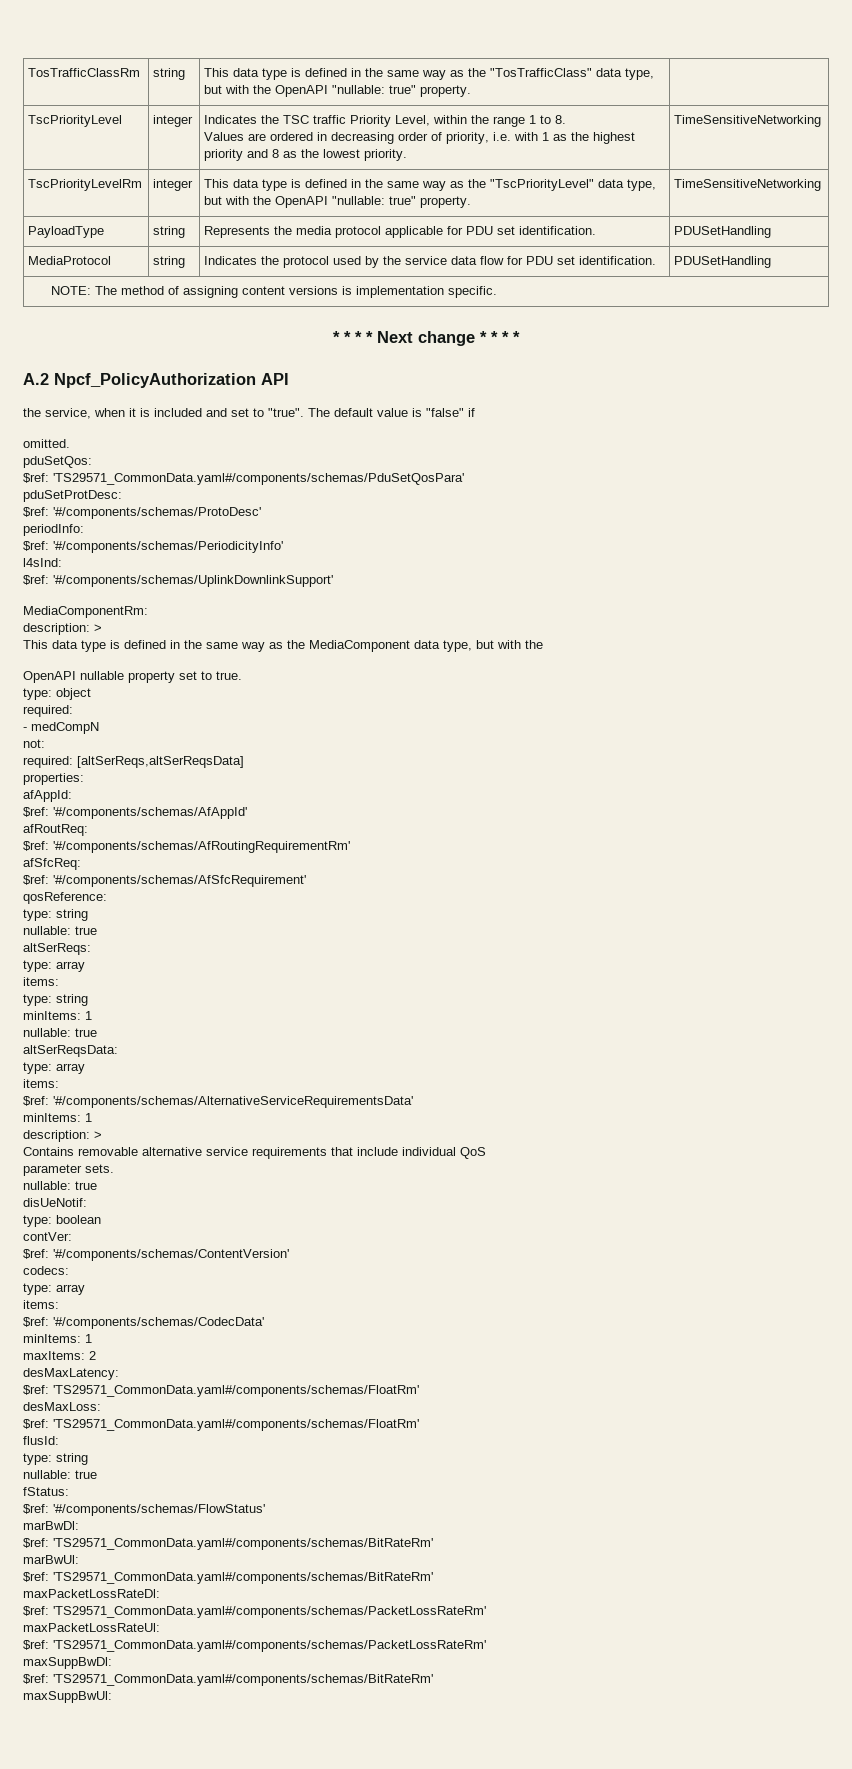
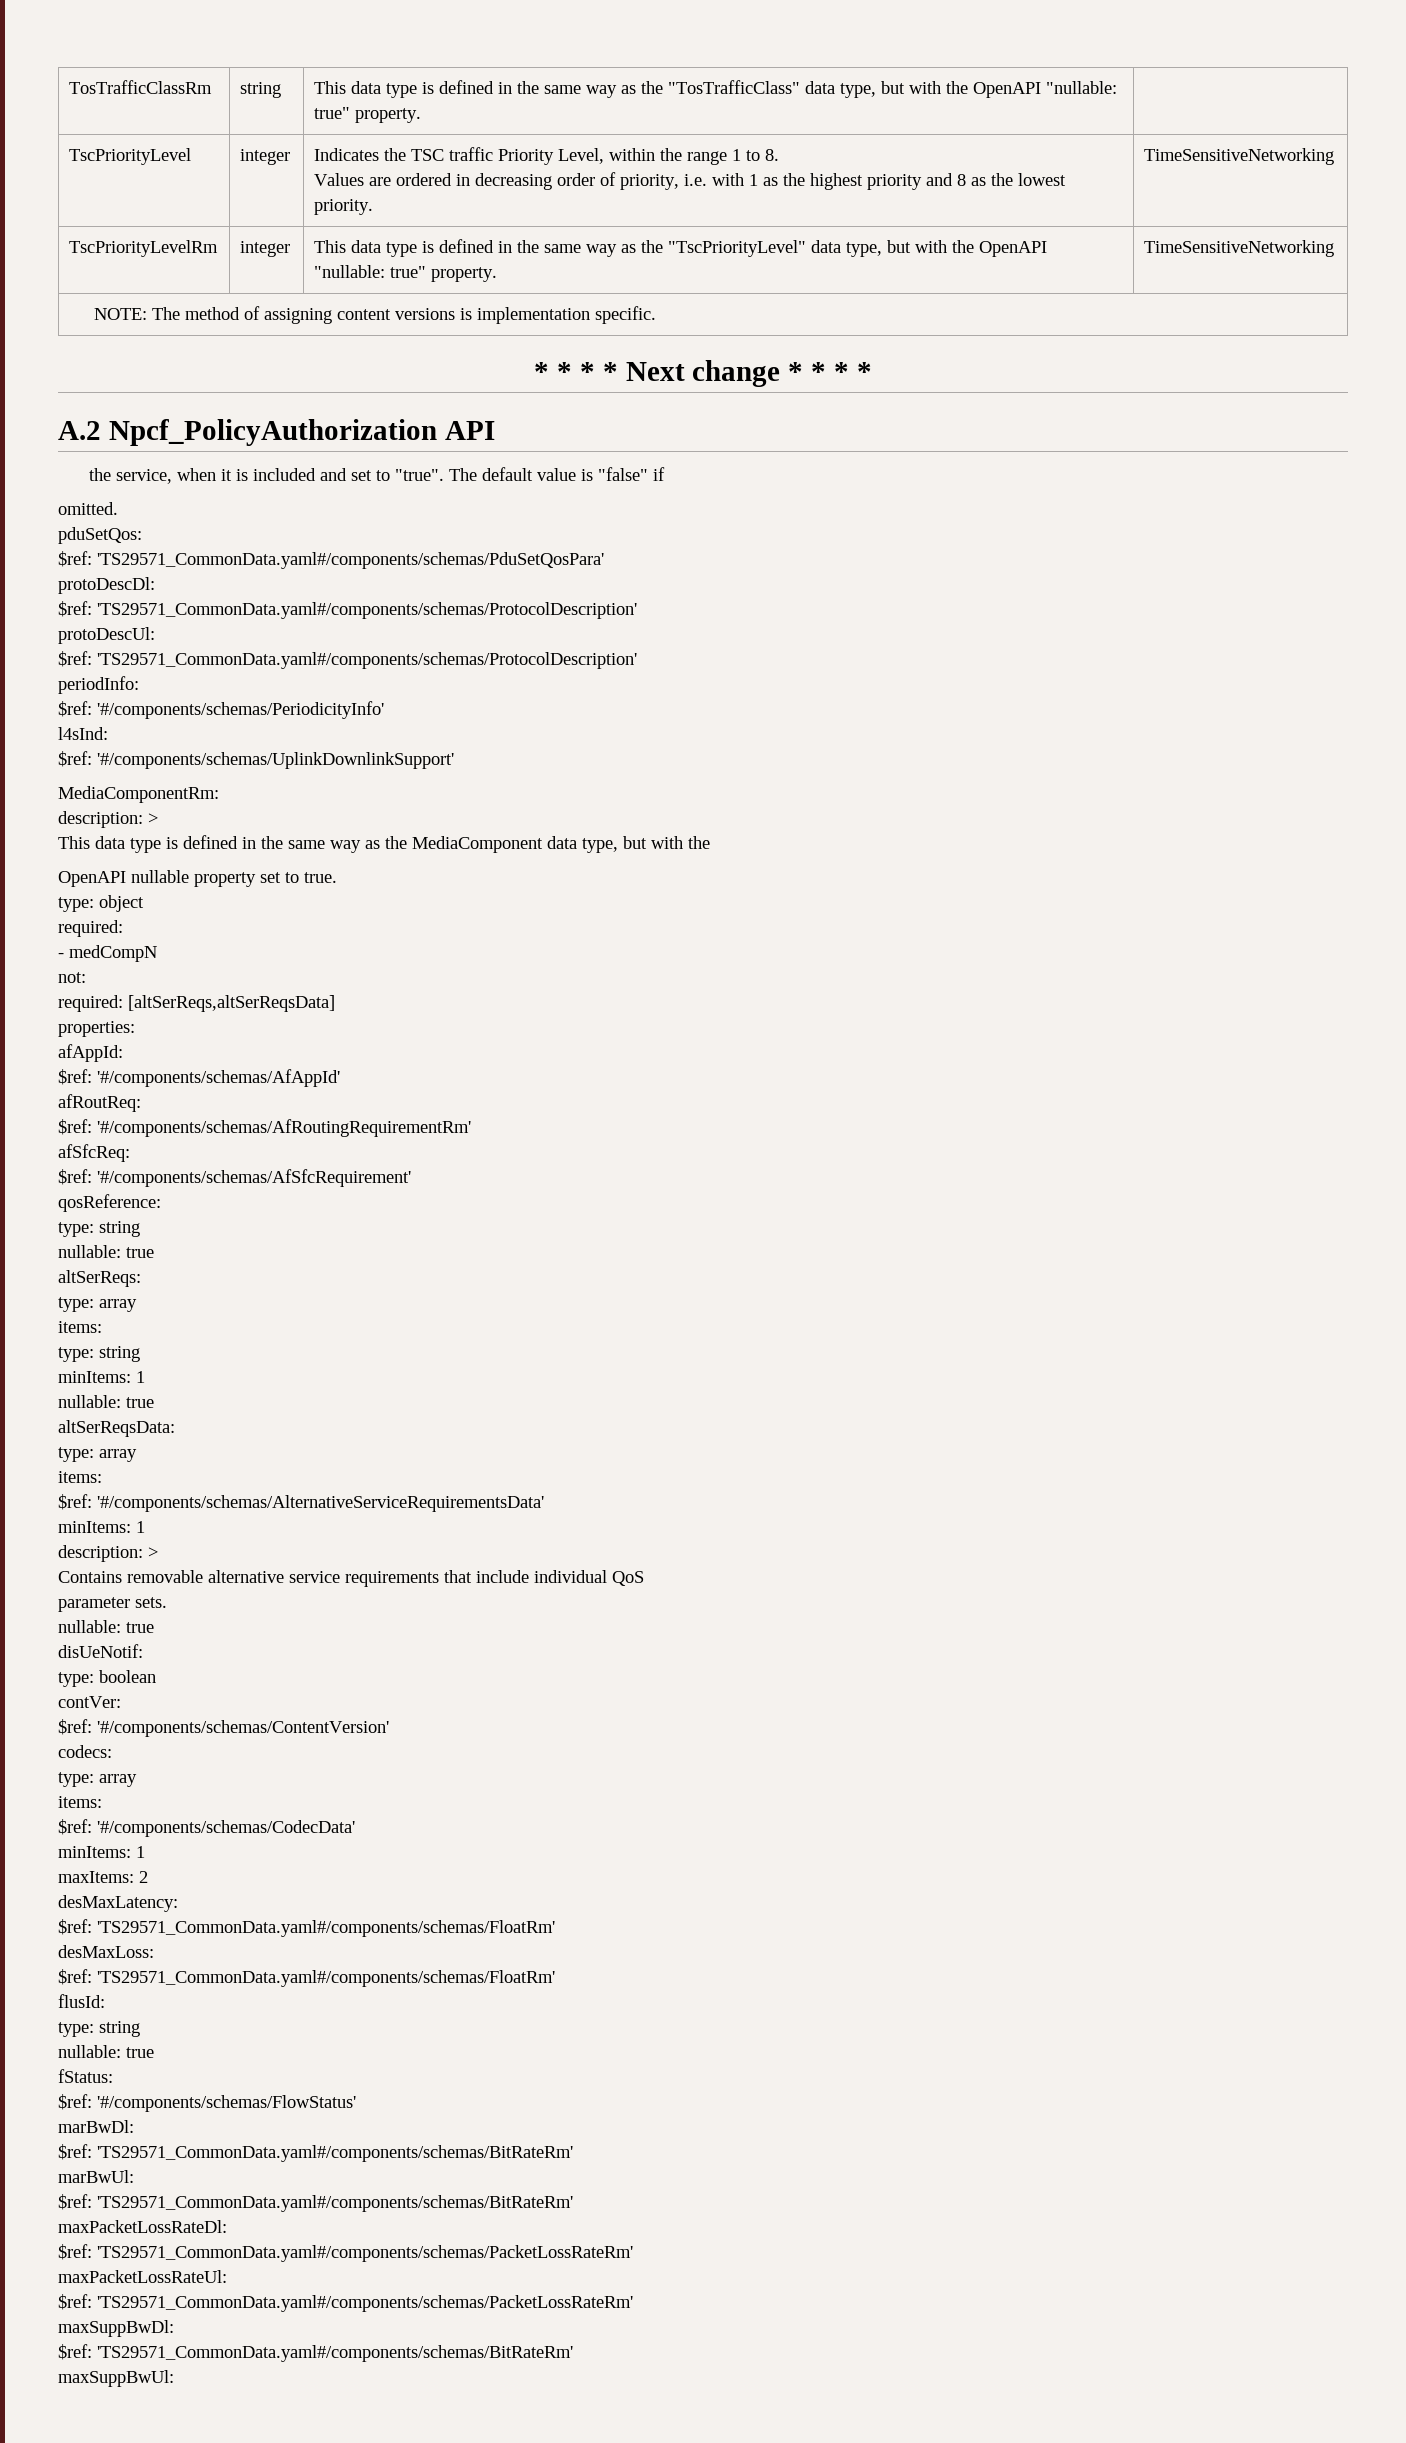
[28,226,105,238] [153,226,186,238] [204,226,597,238] [674,226,772,238] [28,256,112,265] [153,256,186,268] [204,256,657,268] [674,256,772,268] // PayloadType | string | Represents the media protocol applicable for PDU set identification. | PDUSetHandling // MediaProtocol | string | Indicates the protocol used by the service data flow for PDU set identification. | PDUSetHandling -> (1335, 248) none
[23,490,122,502] [23,507,261,519] pduSetProtDesc: // $ref: '#/components/schemas/ProtoDesc' -> [58,577,155,594] [58,601,637,619] [58,627,155,644] [58,651,637,669] protoDescDl: // $ref: 'TS29571_CommonData.yaml#/components/schemas/ProtocolDescription' // protoDescUl: // $ref: 'TS29571_CommonData.yaml#/components/schemas/ProtocolDescription'

